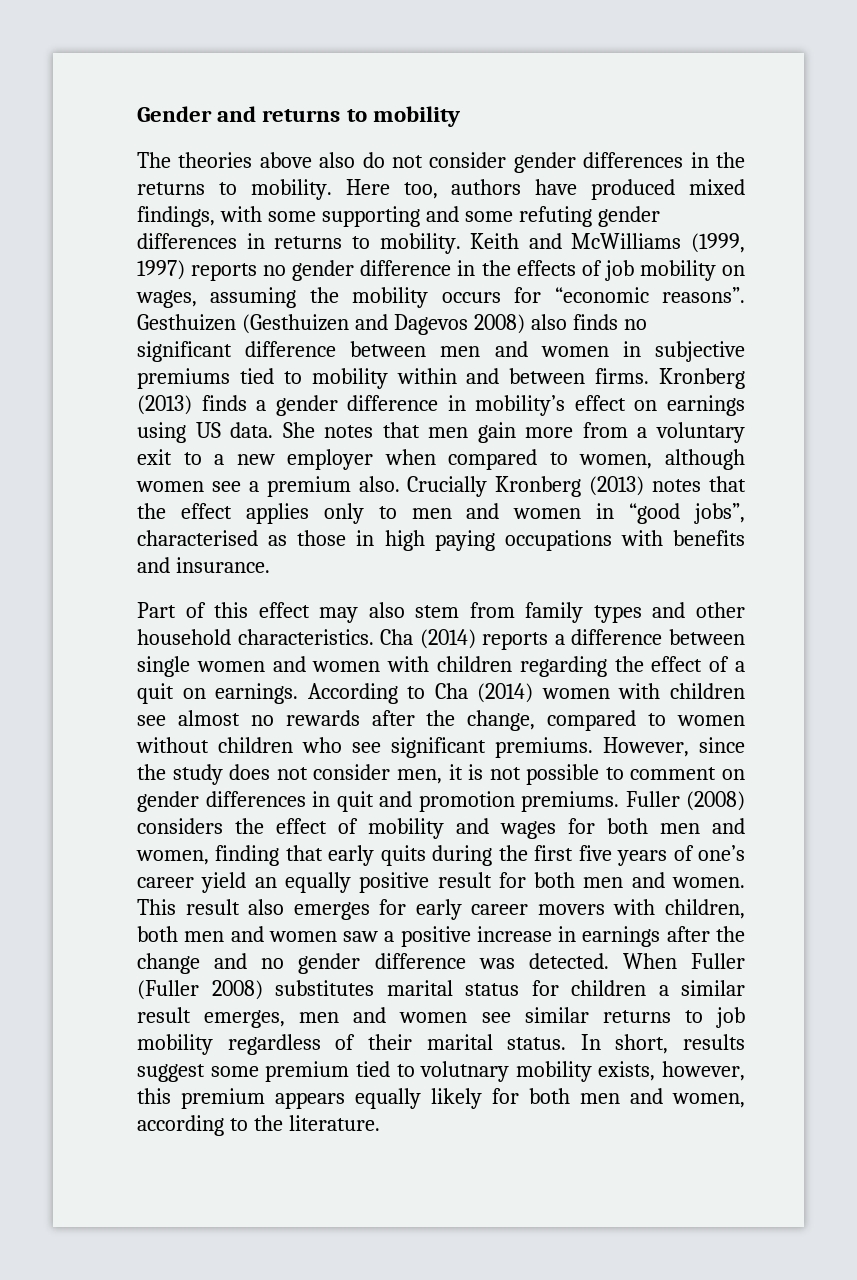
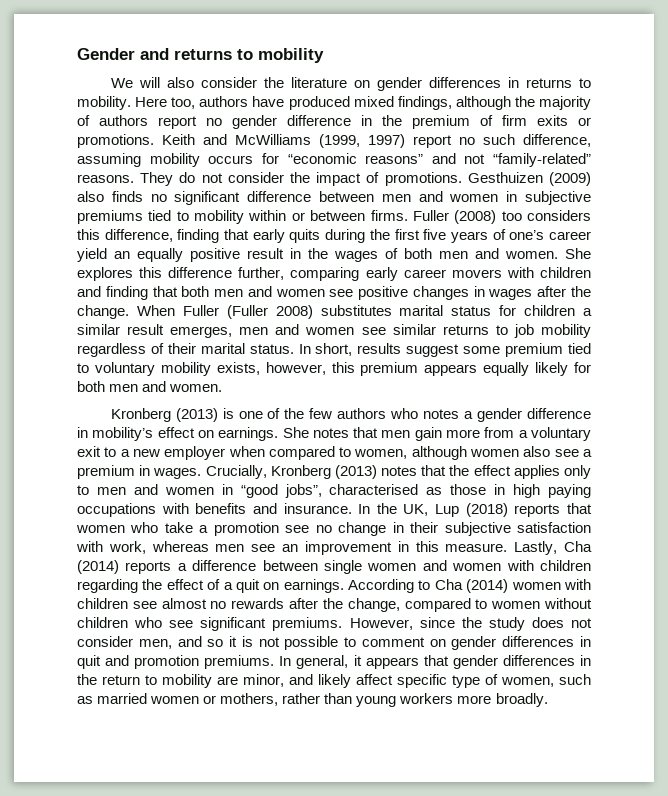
[137,152,745,173] The theories above also do not consider gender differences in the -> [110,77,519,91] We will also consider the literature on gender differences in
[219,206,660,227] [137,233,461,254] with some supporting and some refuting gender differences in returns to mobility. -> [455,96,592,110] [77,115,591,129] [77,134,154,148] although the majority of authors report no gender difference in the premium of firm exits or promotions.
[191,260,745,281] [136,287,746,308] [137,314,525,335] reports no gender difference in the effects of job mobility on wages, assuming the mobility occurs for “economic reasons”. Gesthuizen (Gesthuizen and Dagevos 2008) -> [413,134,591,148] [77,153,591,167] [77,172,591,186] report no such difference, assuming mobility occurs for “economic reasons” and not “family-related” reasons. They do not consider the impact of promotions. Gesthuizen (2009)
[466,368,500,384] and -> [291,212,305,221] or
[659,368,745,389] [137,395,247,415] Kronberg (2013) finds -> [412,210,592,224] [77,229,591,243] [77,248,591,262] [77,267,591,281] [77,286,591,300] [77,305,592,319] [77,324,592,338] [77,343,592,357] [77,362,591,376] [77,381,223,392] [110,408,460,422] Fuller (2008) too considers this difference, finding that early quits during the first five years of one’s career yield an equally positive result in the wages of both men and women. She explores this difference further, comparing early career movers with children and finding that both men and women see positive changes in wages after the change. When Fuller (Fuller 2008) substitutes marital status for children a similar result emerges, men and women see similar returns to job mobility regardless of their marital status. In short, results suggest some premium tied to voluntary mobility exists, however, this premium appears equally likely for both men and women. // Kronberg (2013) is one of the few authors who notes
[666,395,745,416] [137,422,274,443] earnings using US data. -> [218,427,279,441] earnings.
(204, 486) none -> [523,446,551,457] also
[358,476,488,497] also. Crucially -> [139,465,267,479] in wages. Crucially,
[137,602,745,623] [137,629,374,645] // Part of this effect may also stem from family types and other household characteristics. -> [358,503,592,517] [76,522,591,536] [76,541,558,555] In the UK, Lup (2018) reports that women who take a promotion see no change in their subjective satisfaction with work, whereas men see an improvement in this measure. Lastly,
(442, 776) none -> [177,636,224,647] and so
[625,791,745,811] [137,818,745,839] [136,845,745,866] [137,872,745,893] [137,899,745,920] [137,926,745,947] [137,953,745,974] [137,980,745,1000] [137,1007,745,1028] [137,1034,745,1055] [137,1061,745,1082] [137,1088,745,1109] [137,1115,380,1136] Fuller (2008) considers the effect of mobility and wages for both men and women, finding that early quits during the first five years of one’s career yield an equally positive result for both men and women. This result also emerges for early career movers with children, both men and women saw a positive increase in earnings after the change and no gender difference was detected. When Fuller (Fuller 2008) substitutes marital status for children a similar result emerges, men and women see similar returns to job mobility regardless of their marital status. In short, results suggest some premium tied to volutnary mobility exists, however, this premium appears equally likely for both men and women, according to the literature. -> [279,655,591,669] [77,674,591,688] [77,693,548,707] In general, it appears that gender differences in the return to mobility are minor, and likely affect specific type of women, such as married women or mothers, rather than young workers more broadly.

